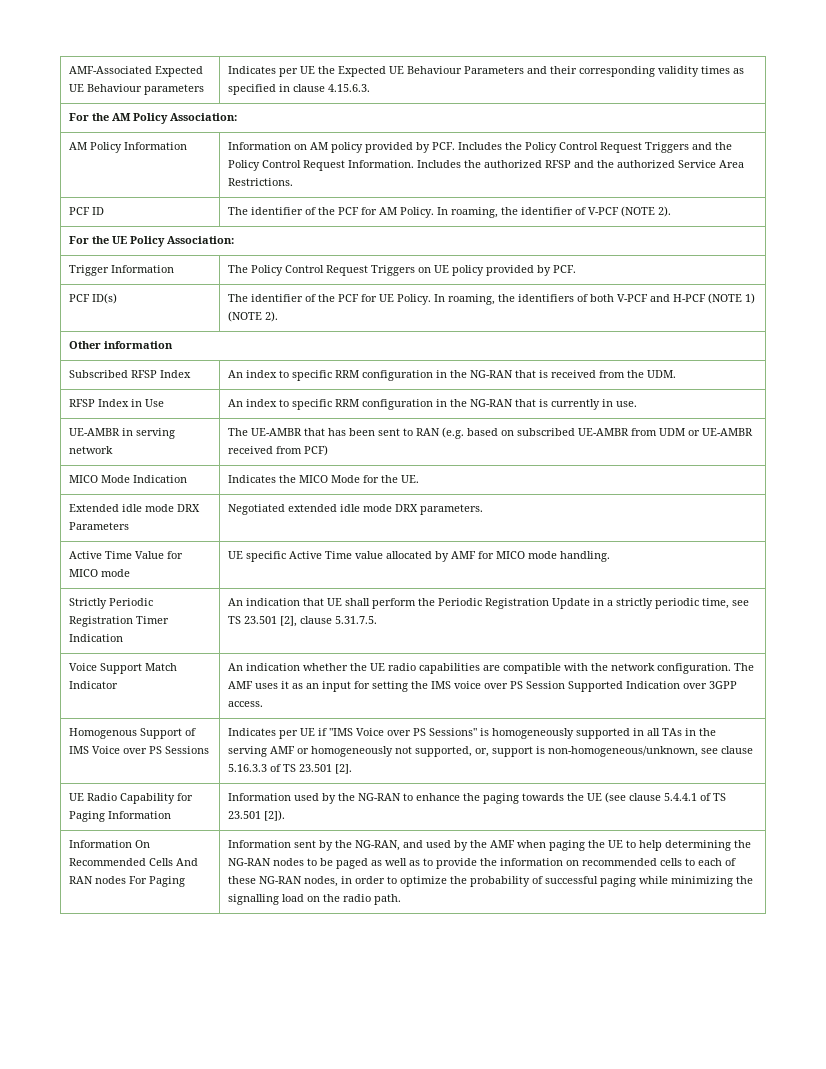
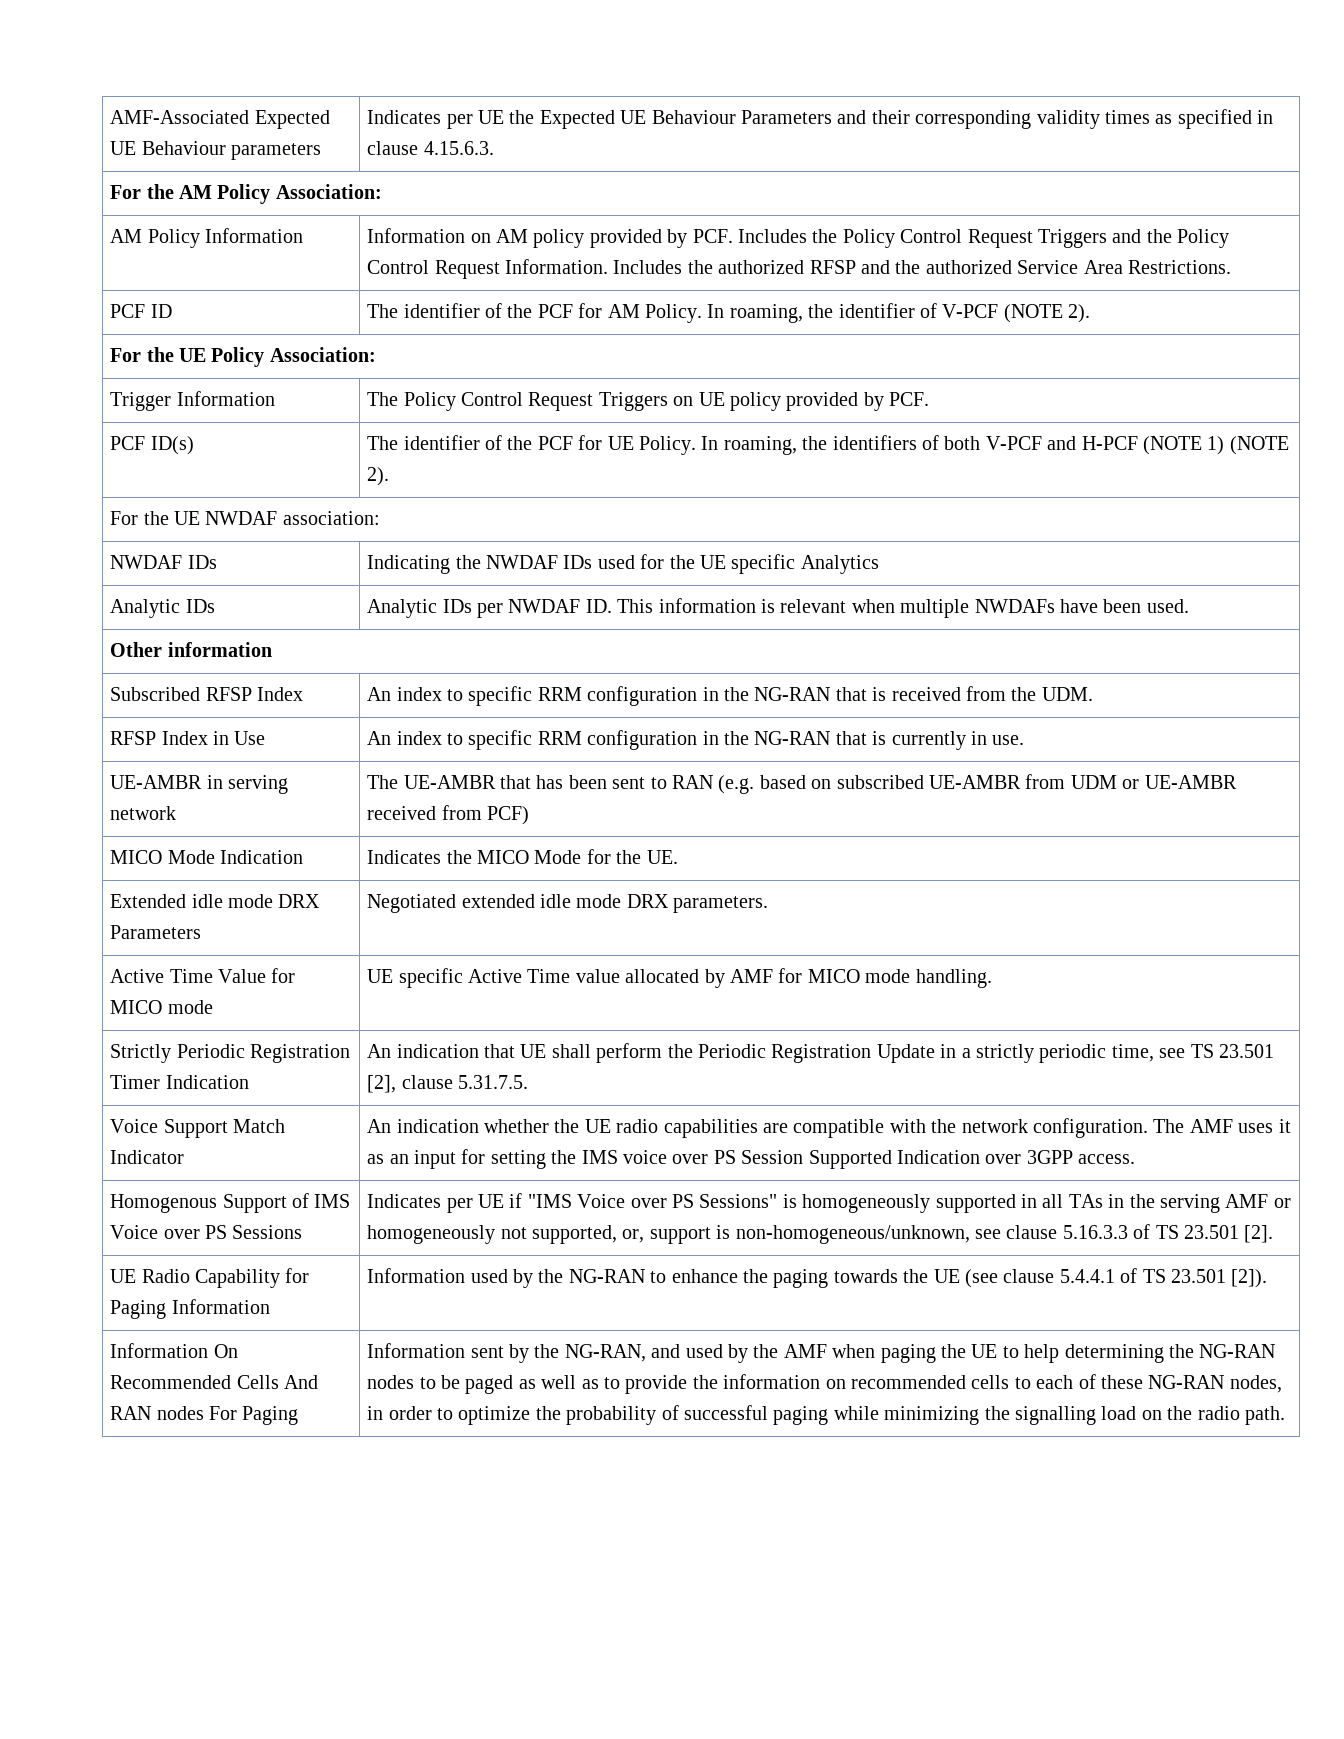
(279, 316) none -> [110,511,380,525] [110,555,217,569] [367,554,879,574] [110,599,215,618] [367,598,1189,618] // For the UE NWDAF association: // NWDAF IDs | Indicating the NWDAF IDs used for the UE specific Analytics // Analytic IDs | Analytic IDs per NWDAF ID. This information is relevant when multiple NWDAFs have been used.

